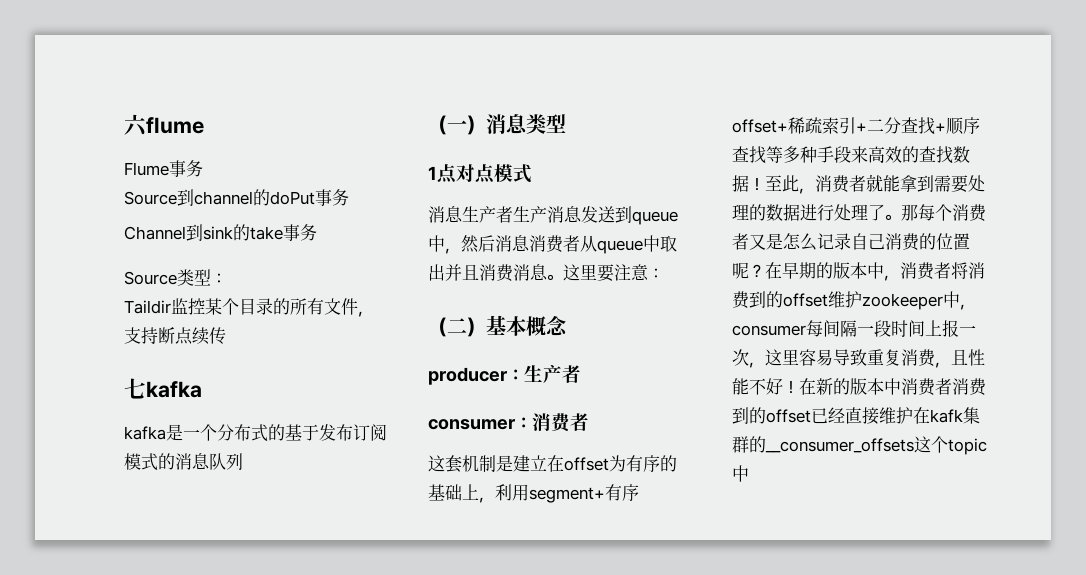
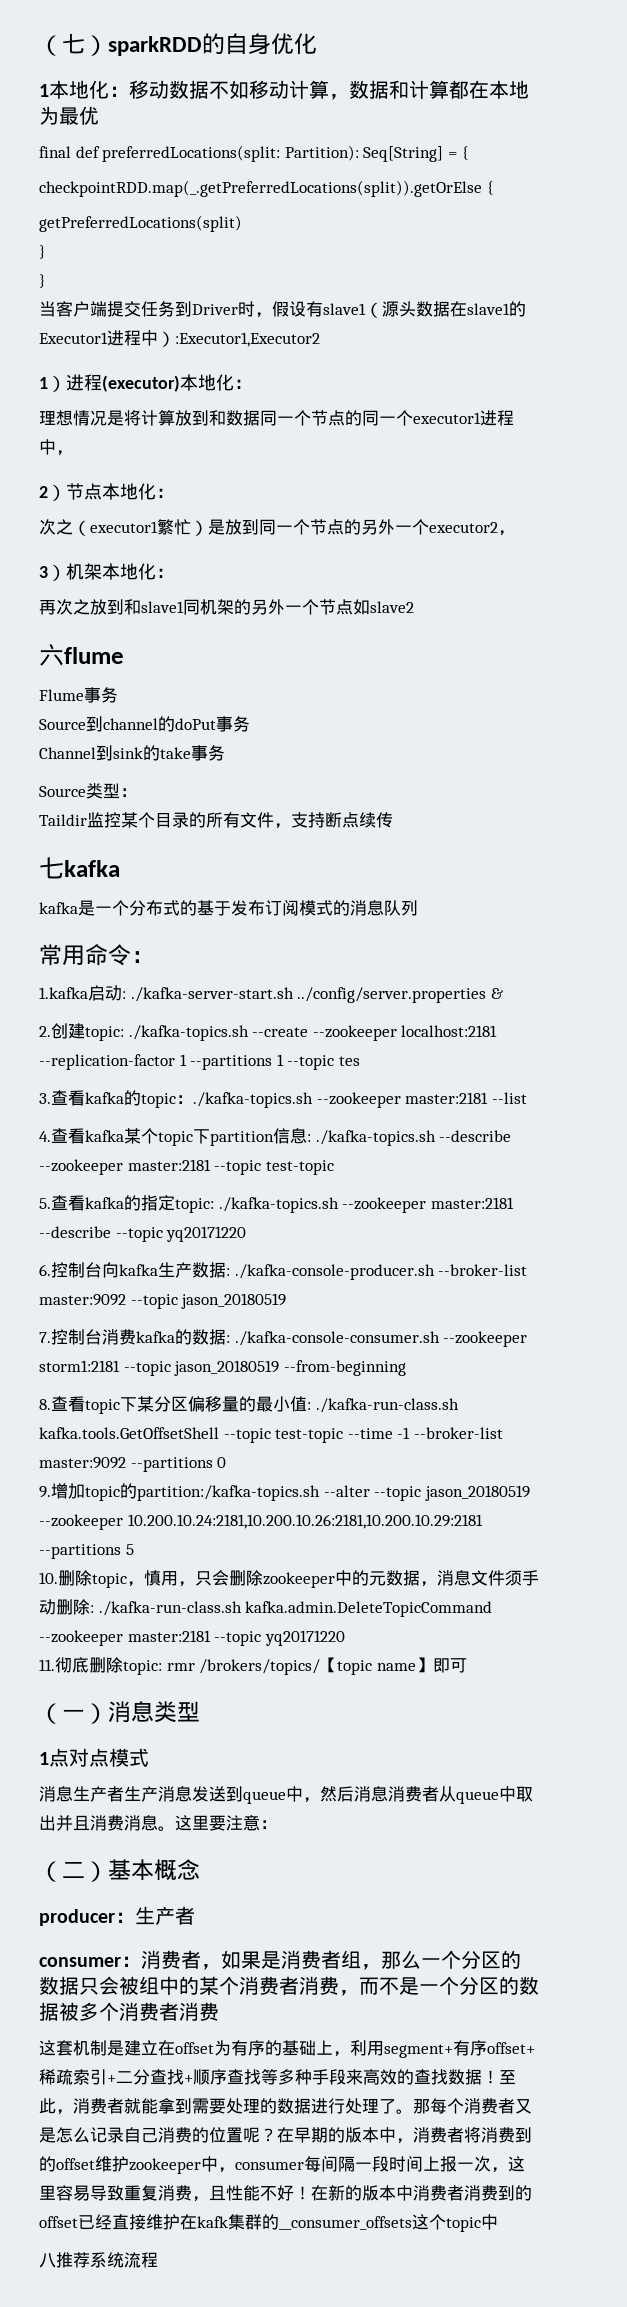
(124, 125) none -> [39,33,317,56] [39,80,529,100] [39,106,99,125] [39,145,469,162] [39,180,494,197] [39,215,242,232] [39,245,46,259] [39,274,46,288] [39,301,526,318] [39,330,320,347] [39,374,252,392] [39,410,514,426] [39,439,73,456] [39,483,174,501] [39,519,515,536] [39,563,174,581] [39,599,414,615] （七）sparkRDD的自身优化 // 1本地化：移动数据不如移动计算，数据和计算都在本地为最优 // final def preferredLocations(split: Partition): Seq[String] = { // checkpointRDD.map(_.getPreferredLocations(split)).getOrElse { // getPreferredLocations(split) // } // } // 当客户端提交任务到Driver时，假设有slave1（源头数据在slave1的Executor1进程中）:Executor1,Executor2 // 1）进程(executor)本地化： // 理想情况是将计算放到和数据同一个节点的同一个executor1进程中， // 2）节点本地化： // 次之（executor1繁忙）是放到同一个节点的另外一个executor2， // 3）机架本地化： // 再次之放到和slave1同机架的另外一个节点如slave2 //
(243, 461) none -> [39,944,154,966] [39,985,503,1003] [39,1023,498,1041] [39,1054,360,1070] [39,1090,527,1108] [39,1128,512,1146] [39,1159,334,1175] [39,1195,514,1213] [39,1226,247,1242] [39,1262,528,1280] [39,1293,287,1309] [39,1329,528,1347] [39,1360,406,1376] [39,1396,459,1414] [39,1427,503,1443] [39,1457,227,1472] [39,1483,530,1501] [39,1514,483,1530] [39,1544,134,1559] [39,1570,539,1588] [39,1599,493,1617] [39,1630,345,1646] [39,1657,467,1675] // 常用命令： // 1.kafka启动: ./kafka-server-start.sh ../config/server.properties & // 2.创建topic: ./kafka-topics.sh --create --zookeeper localhost:2181 --replication-factor 1 --partitions 1 --topic tes // 3.查看kafka的topic：./kafka-topics.sh --zookeeper master:2181 --list // 4.查看kafka某个topic下partition信息: ./kafka-topics.sh --describe --zookeeper master:2181 --topic test-topic // 5.查看kafka的指定topic: ./kafka-topics.sh --zookeeper master:2181 --describe --topic yq20171220 // 6.控制台向kafka生产数据: ./kafka-console-producer.sh --broker-list master:9092 --topic jason_20180519 // 7.控制台消费kafka的数据: ./kafka-console-consumer.sh --zookeeper storm1:2181 --topic jason_20180519 --from-beginning // 8.查看topic下某分区偏移量的最小值: ./kafka-run-class.sh kafka.tools.GetOffsetShell --topic test-topic --time -1 --broker-list master:9092 --partitions 0 // 9.增加topic的partition:/kafka-topics.sh --alter --topic jason_20180519 --zookeeper 10.200.10.24:2181,10.200.10.26:2181,10.200.10.29:2181 --partitions 5 // 10.删除topic，慎用，只会删除zookeeper中的元数据，消息文件须手动删除: ./kafka-run-class.sh kafka.admin.DeleteTopicCommand --zookeeper master:2181 --topic yq20171220 // 11.彻底删除topic: rmr /brokers/topics/【topic name】即可
(589, 422) none -> [201,1950,521,1970] [39,1976,539,1996] [39,2002,219,2021] ，如果是消费者组，那么一个分区的数据只会被组中的某个消费者消费，而不是一个分区的数据被多个消费者消费
(749, 473) none -> [39,2252,158,2268] // 八推荐系统流程

